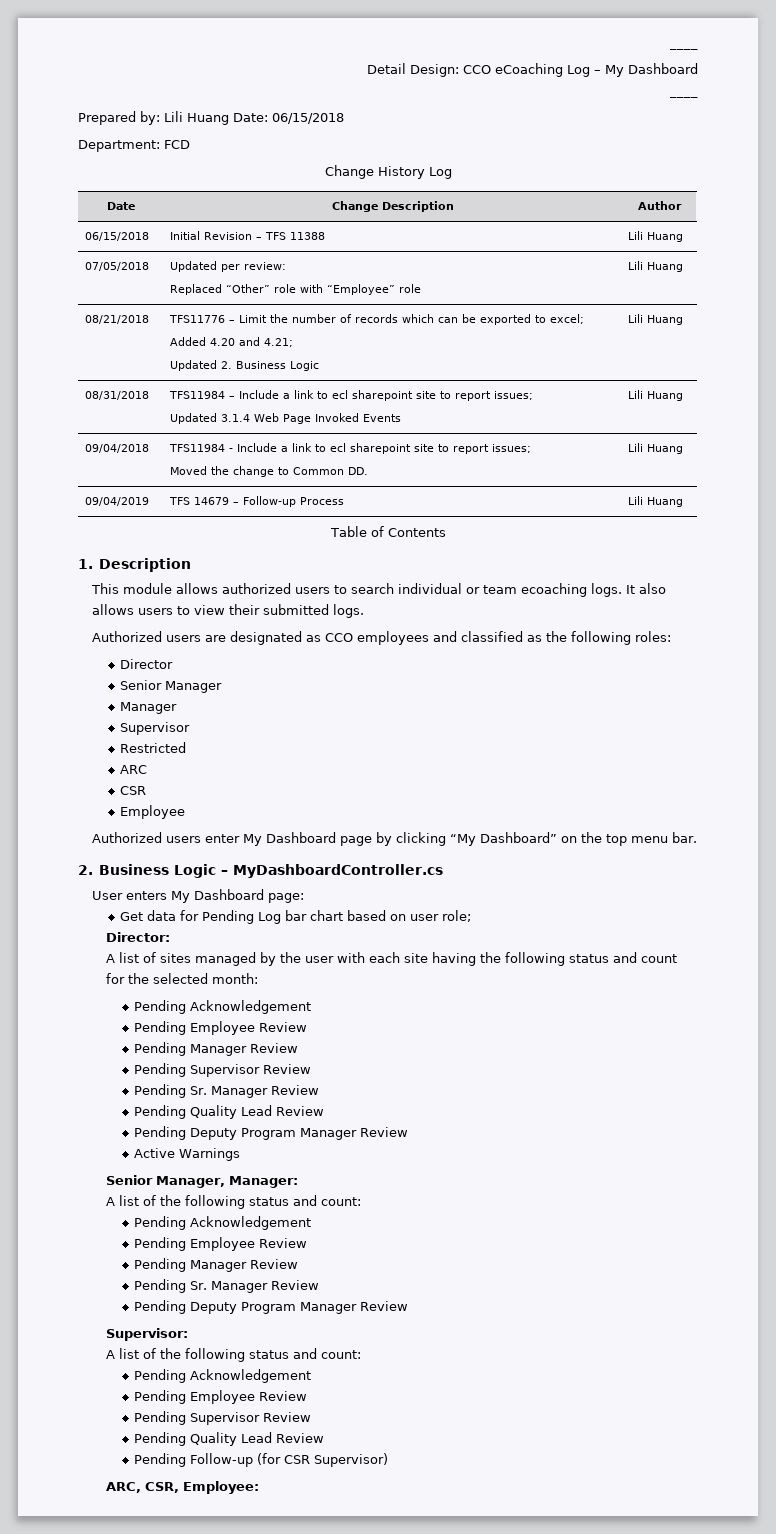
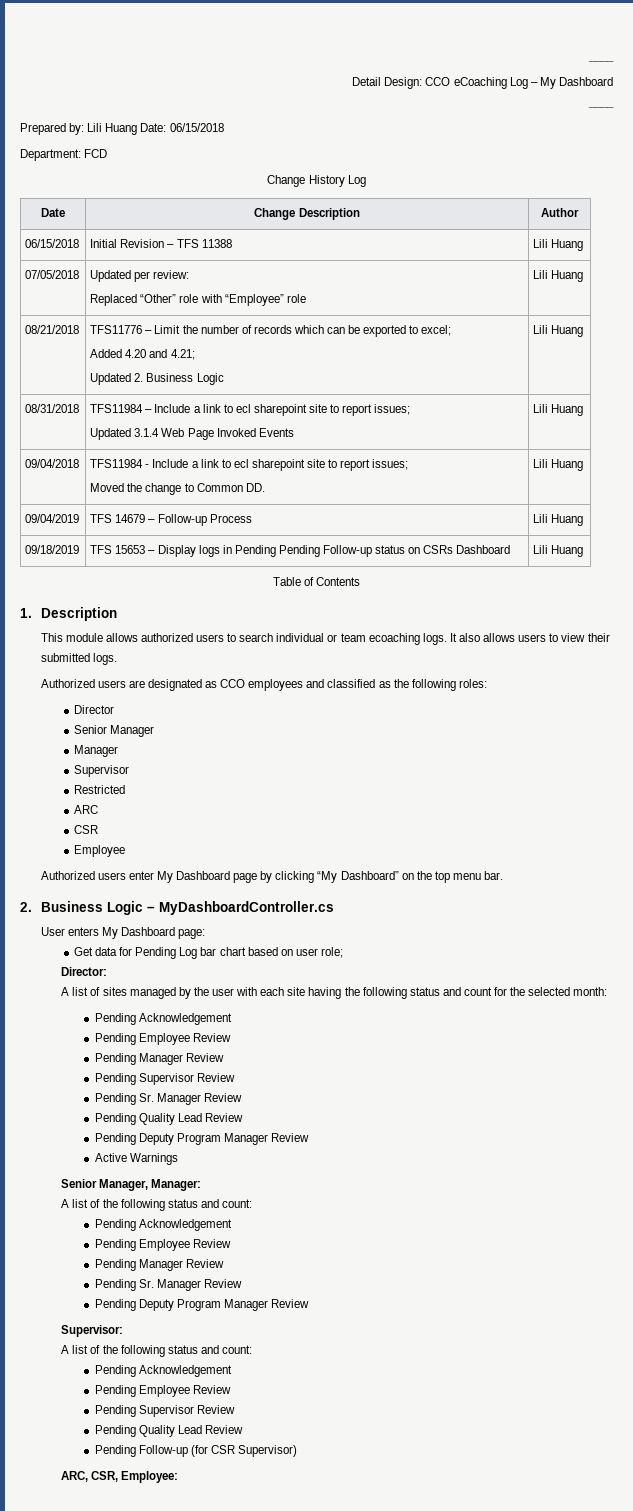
(684, 502) none -> [25,545,80,554] [90,545,511,557] [533,545,584,557] // 09/18/2019 | TFS 15653 – Display logs in Pending Pending Follow-up status on CSRs Dashboard | Lili Huang

